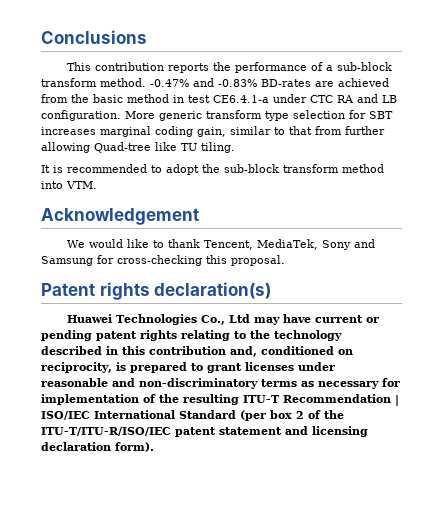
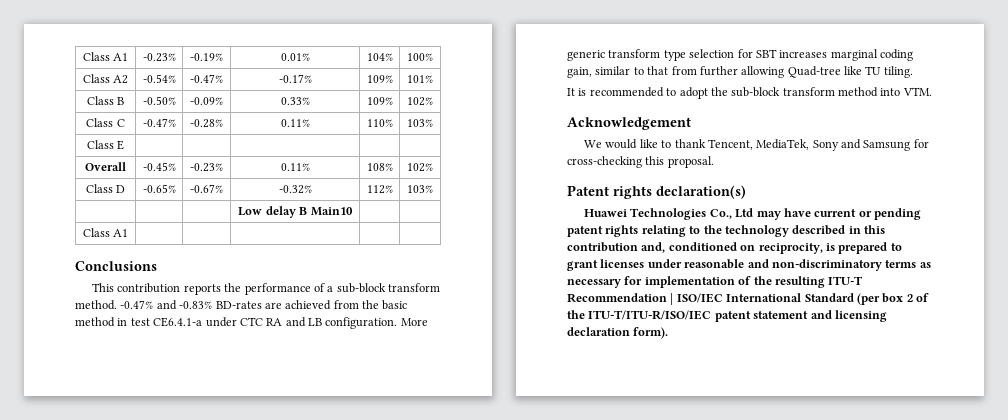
(41, 37) none -> [82,52,129,61] [142,53,176,62] [190,53,223,61] [280,53,310,61] [366,53,393,61] [407,53,433,61] [82,74,129,84] [142,74,176,83] [190,74,223,83] [278,74,312,83] [366,75,393,83] [407,75,433,83] [86,96,125,105] [142,96,176,105] [190,97,223,105] [280,97,310,105] [366,97,393,105] [407,97,433,106] [86,118,125,127] [142,118,176,127] [190,119,223,128] [280,119,310,127] [366,119,393,127] [407,119,433,127] [86,140,125,150] [85,162,126,171] [142,162,176,171] [190,163,223,172] [280,163,310,171] [366,163,393,171] [407,163,433,172] [85,184,126,193] [142,184,176,193] [190,184,223,193] [278,185,312,194] [366,185,393,194] [407,185,433,193] [238,206,353,218] [82,228,129,237] Class A1 | -0.23% | -0.19% | 0.01% | 104% | 100% // Class A2 | -0.54% | -0.47% | -0.17% | 109% | 101% // Class B | -0.50% | -0.09% | 0.33% | 109% | 102% // Class C | -0.47% | -0.28% | 0.11% | 110% | 103% // Class E | | | | | // Overall | -0.45% | -0.23% | 0.11% | 108% | 102% // Class D | -0.65% | -0.67% | -0.32% | 112% | 103% // | | | Low delay B Main10 | | // Class A1 | | | | | //

